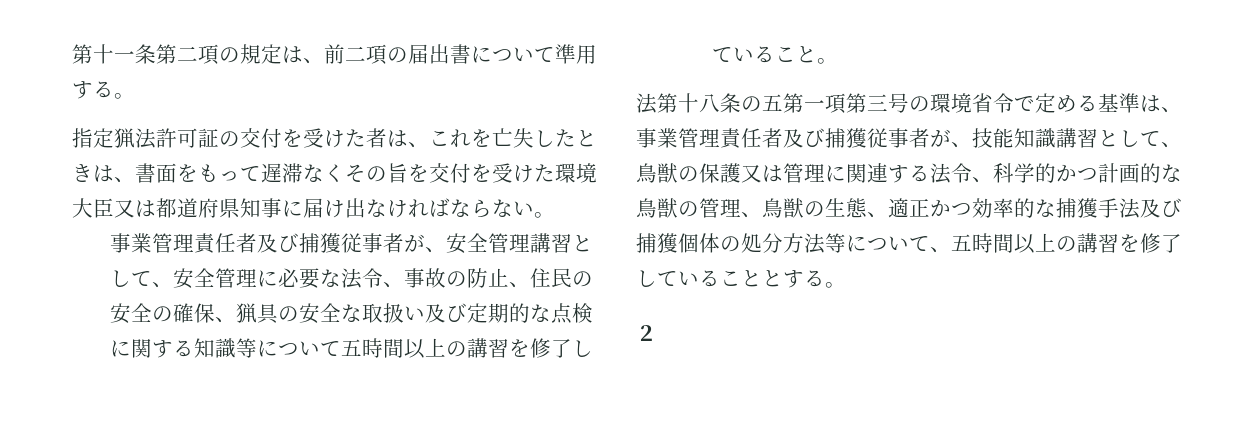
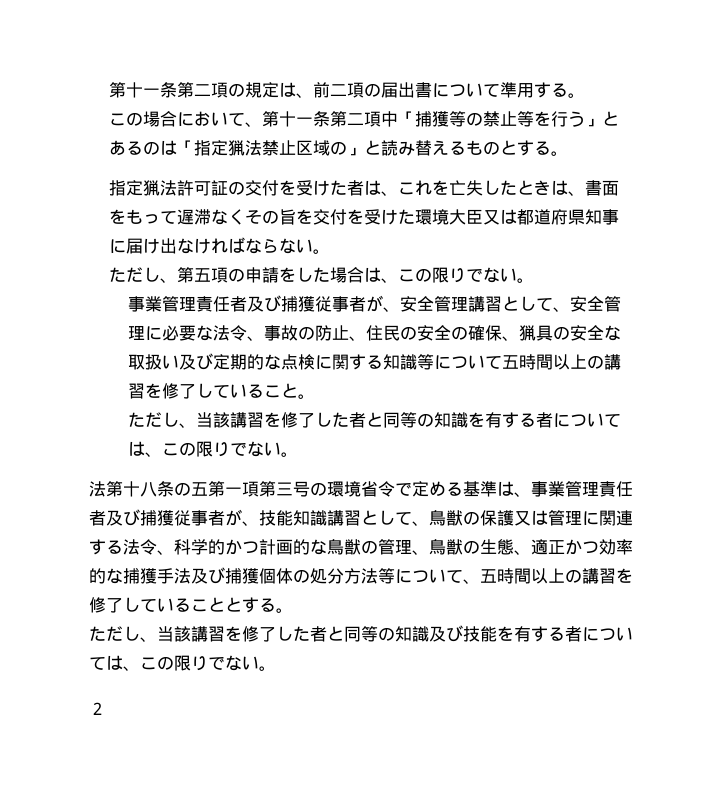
(136, 96) none -> [108,111,619,127] [108,140,568,156] // この場合において、第十一条第二項中「捕獲等の禁止等を行う」とあるのは「指定猟法禁止区域の」と読み替えるものとする。
(556, 215) none -> [108,267,534,283] // ただし、第五項の申請をした場合は、この限りでない。
(839, 61) none -> [128,412,622,428] [128,441,299,457] // ただし、当該講習を修了した者と同等の知識を有する者については、この限りでない。
(846, 285) none -> [89,625,633,642] [89,655,276,671] // ただし、当該講習を修了した者と同等の知識及び技能を有する者については、この限りでない。

